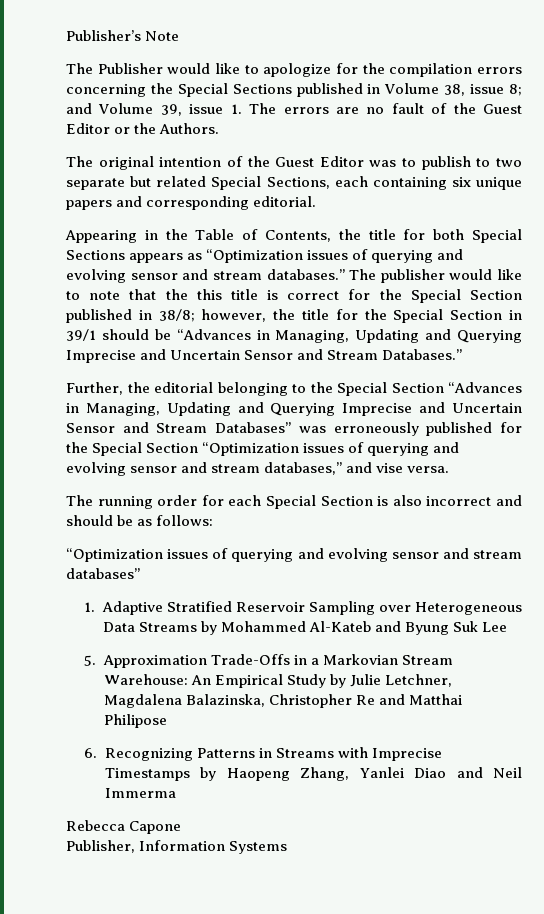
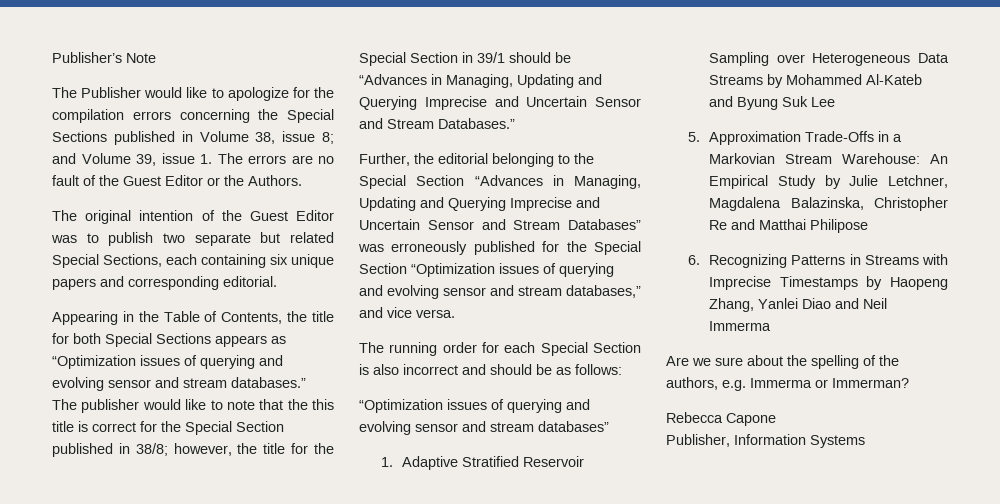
[476,158,491,167] to -> (154, 239) none
[376,463,404,473] vise -> [387,307,412,318] vice
(176, 793) none -> [666,355,899,369] [666,377,909,391] // Are we sure about the spelling of the authors, e.g. Immerma or Immerman?

